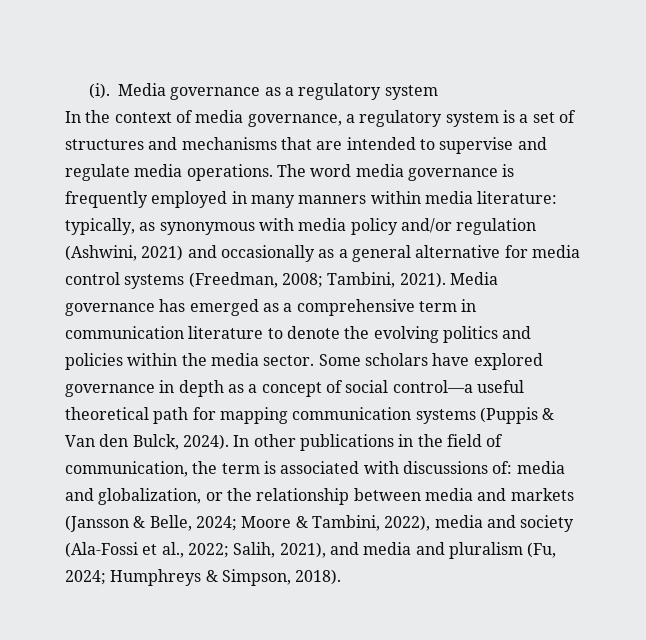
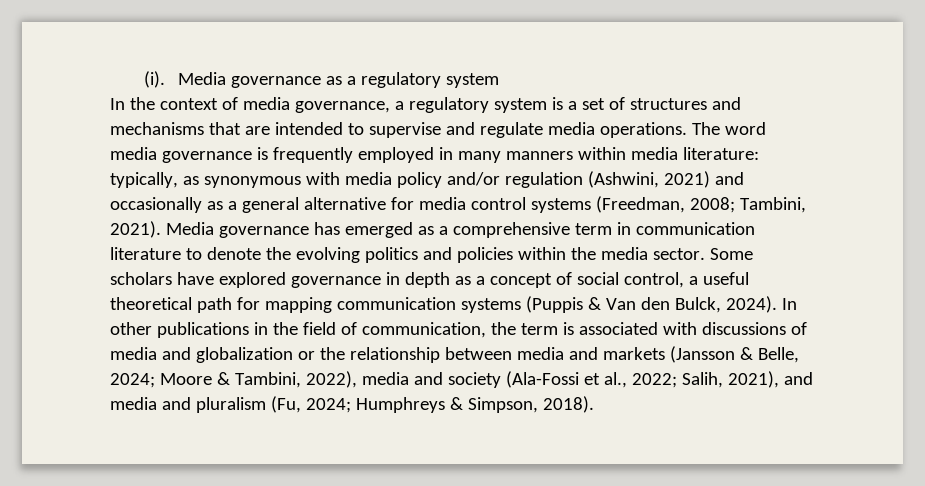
[392,380,473,393] control—a -> [623,272,698,288] control, a
[492,461,565,474] [65,488,202,505] of: media and globalization, -> [790,322,807,335] [110,347,293,363] of media and globalization

